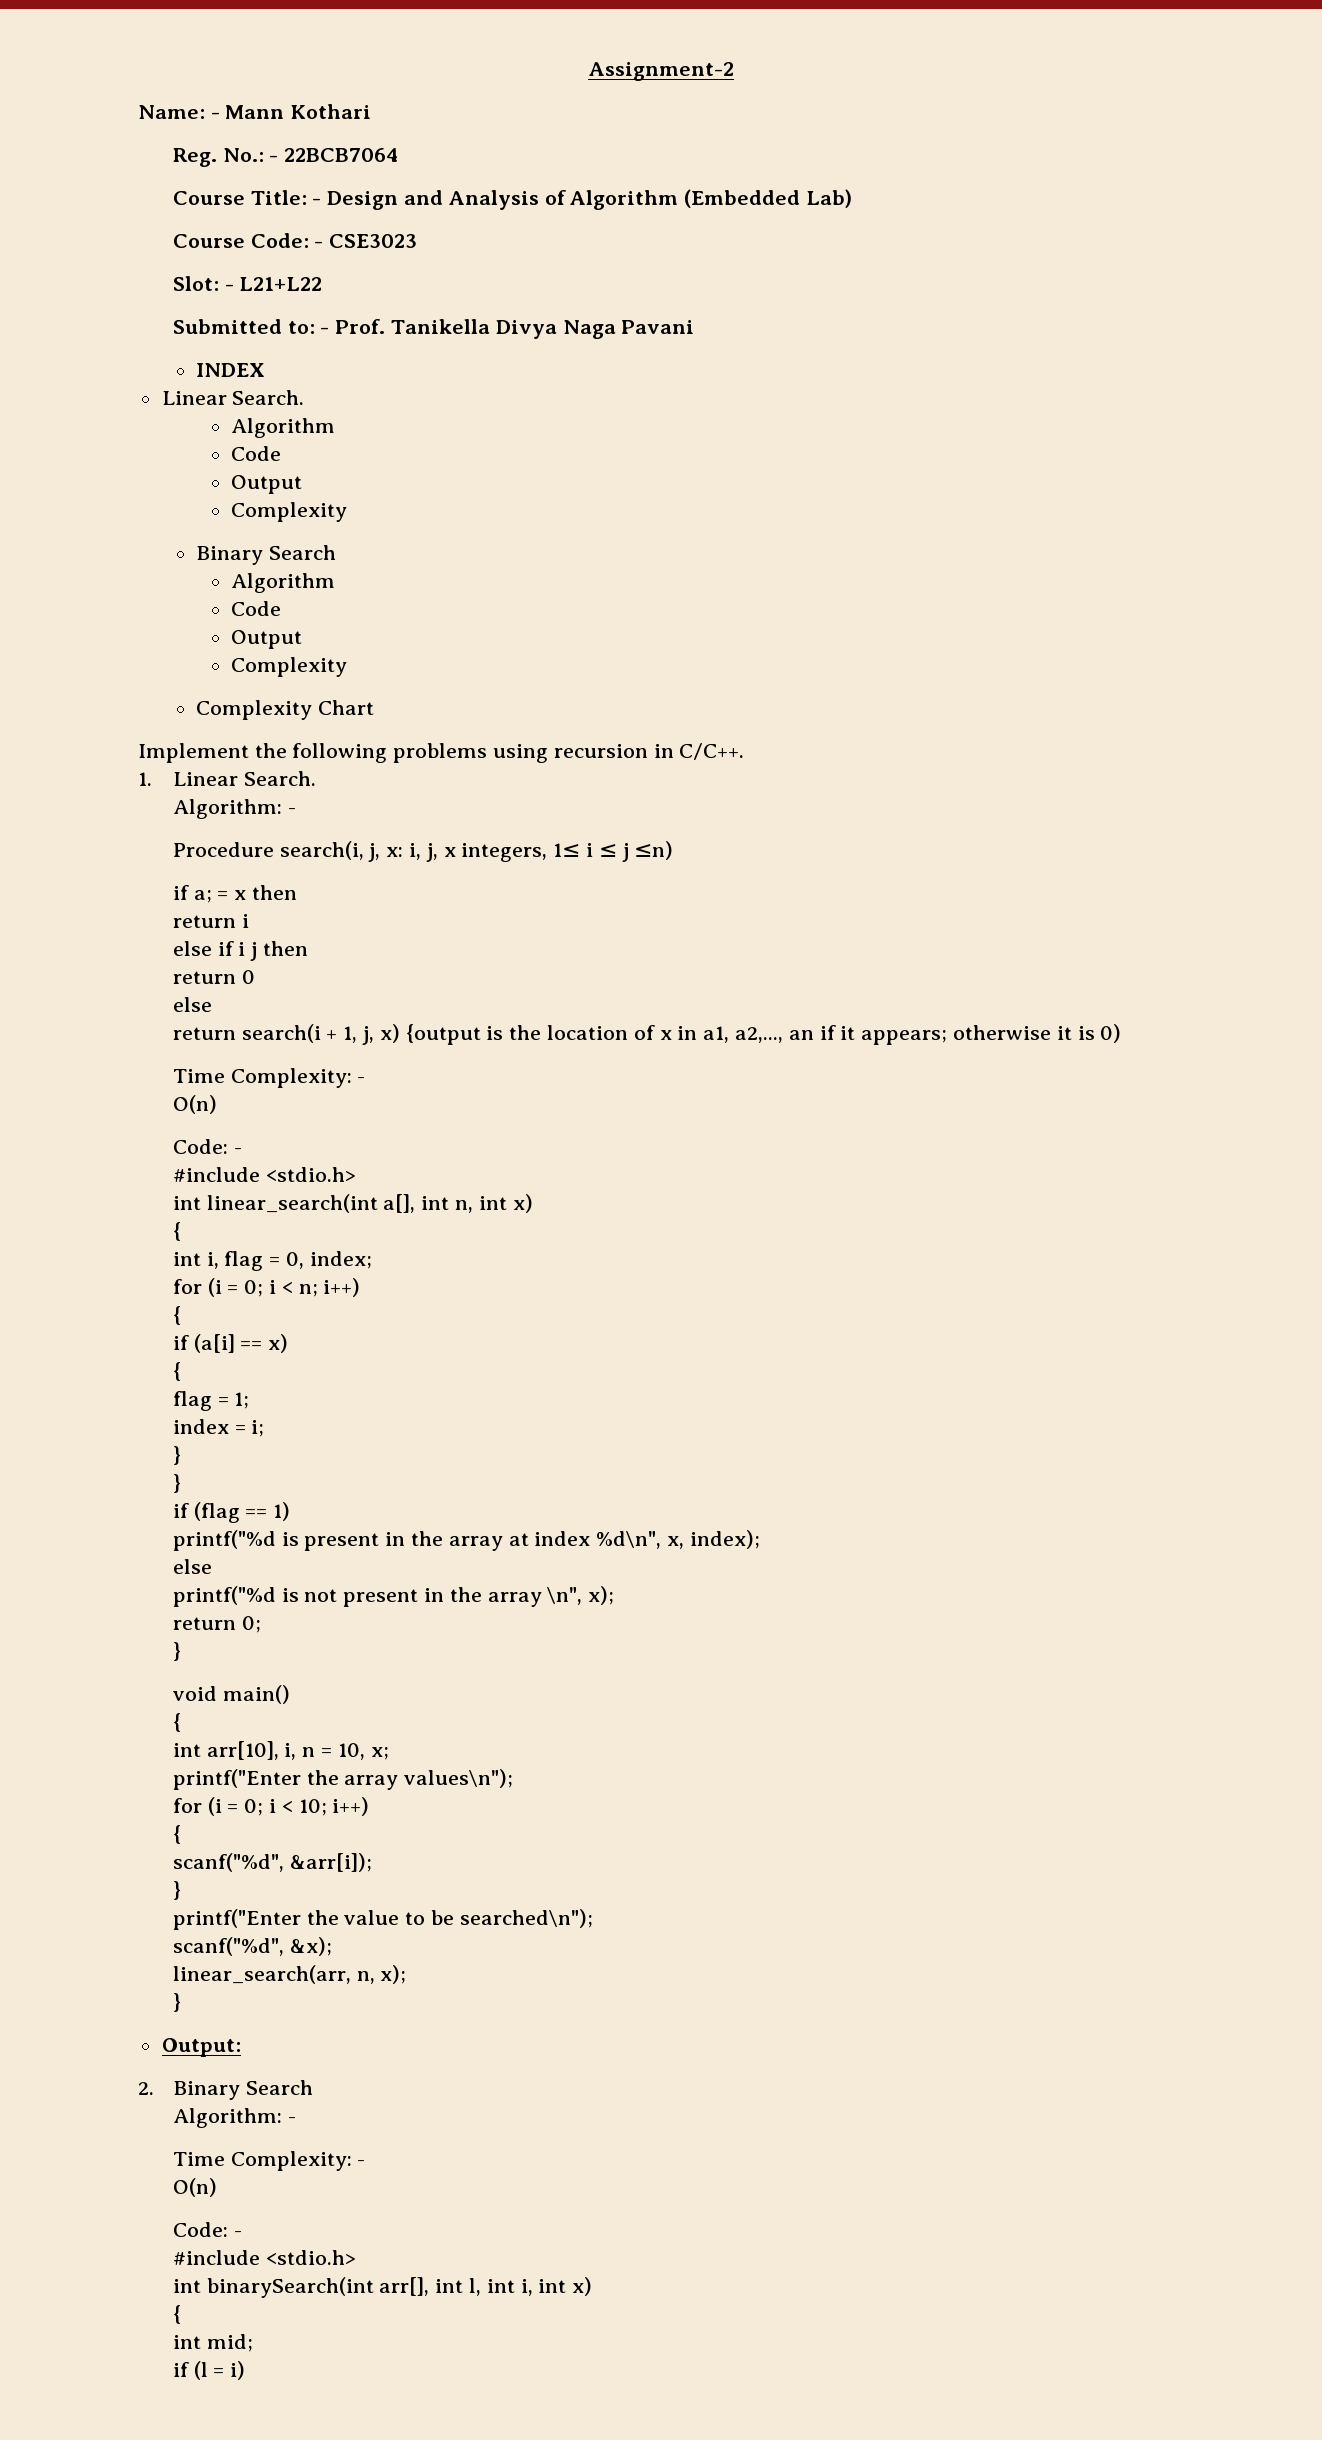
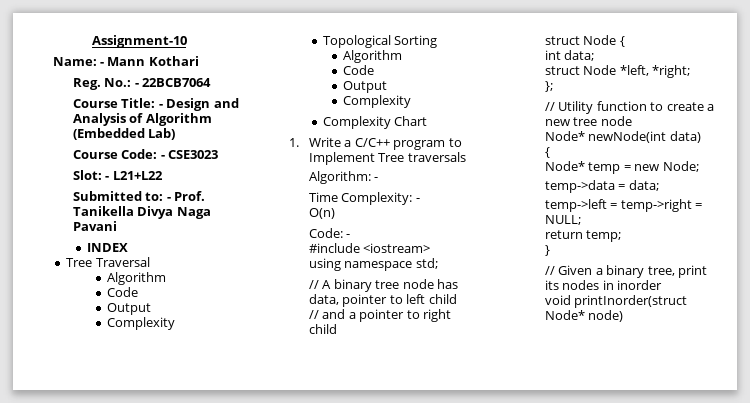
[588,62,734,81] Assignment-2 -> [91,35,187,48] Assignment-10
[161,390,305,405] [231,418,336,438] [231,446,282,461] [231,475,303,494] [231,502,348,522] [196,545,337,565] Linear Search. // Algorithm // Code // Output // Complexity // Binary Search -> [66,257,150,267] [107,272,167,285] [107,287,139,297] [107,303,152,315] [107,317,176,330] [322,35,438,48] Tree Traversal // Algorithm // Code // Output // Complexity // Topological Sorting
[137,743,745,763] [137,771,316,786] [172,799,296,819] [172,841,674,862] [172,885,297,903] [172,914,249,928] [172,941,308,961] [172,970,255,984] [172,997,212,1012] [172,1024,1122,1045] [172,1068,366,1088] [172,1095,217,1114] [172,1139,242,1154] [172,1167,356,1182] [172,1194,533,1213] [172,1222,181,1241] [172,1251,372,1271] [172,1278,361,1297] [172,1306,181,1325] [172,1334,289,1353] [172,1362,181,1381] [172,1391,250,1411] [172,1419,265,1437] [172,1446,181,1465] [172,1474,181,1493] [172,1502,291,1523] [172,1530,760,1551] [172,1559,212,1574] [172,1586,615,1607] [172,1616,261,1633] [172,1642,181,1661] [172,1685,290,1704] [172,1713,181,1732] [172,1741,389,1760] [172,1769,514,1790] [172,1797,370,1816] [172,1825,181,1844] [172,1853,372,1872] [172,1881,181,1900] [172,1909,593,1930] [172,1937,332,1956] [172,1965,407,1984] [172,1993,181,2012] [161,2038,241,2057] [137,2080,313,2100] Implement the following problems using recursion in C/C++. // 1. Linear Search. // Algorithm: - // Procedure search(i, j, x: i, j, x integers, 1≤ i ≤ j ≤n) // if a; = x then // return i // else if i j then // return 0 // else // return search(i + 1, j, x) {output is the location of x in a1, a2,..., an if it appears; otherwise it is 0) // Time Complexity: - // O(n) // Code: - // #include <stdio.h> // int linear_search(int a[], int n, int x) // { // int i, flag = 0, index; // for (i = 0; i < n; i++) // { // if (a[i] == x) // { // flag = 1; // index = i; // } // } // if (flag == 1) // printf("%d is present in the array at index %d\n", x, index); // else // printf("%d is not present in the array \n", x); // return 0; // } // void main() // { // int arr[10], i, n = 10, x; // printf("Enter the array values\n"); // for (i = 0; i < 10; i++) // { // scanf("%d", &arr[i]); // } // printf("Enter the value to be searched\n"); // scanf("%d", &x); // linear_search(arr, n, x); // } // Output: // 2. Binary Search -> [288,137,462,150] [309,152,466,165] 1. Write a C/C++ program to Implement Tree traversals
[265,2250,356,2265] [172,2277,593,2298] [172,2305,181,2324] [172,2334,253,2352] [172,2361,246,2380] <stdio.h> // int binarySearch(int arr[], int l, int i, int x) // { // int mid; // if (l = i) -> [363,243,431,253] [309,258,438,271] [309,279,458,292] [309,294,457,307] [309,309,451,322] [309,324,338,334] [545,35,625,47] [545,50,595,61] [545,65,691,78] [545,81,554,92] [545,101,714,114] [545,116,632,126] [545,131,701,143] [545,147,551,158] [545,161,699,174] [545,180,659,193] [545,199,703,212] [545,215,582,225] [545,230,622,242] [545,245,551,256] [545,265,707,278] [545,280,663,290] [545,295,688,308] [545,310,624,322] <iostream> // using namespace std; // // A binary tree node has data, pointer to left child // // and a pointer to right child // struct Node { // int data; // struct Node *left, *right; // }; // // Utility function to create a new tree node // Node* newNode(int data) // { // Node* temp = new Node; // temp->data = data; // temp->left = temp->right = NULL; // return temp; // } // // Given a binary tree, print its nodes in inorder // void printInorder(struct Node* node)

